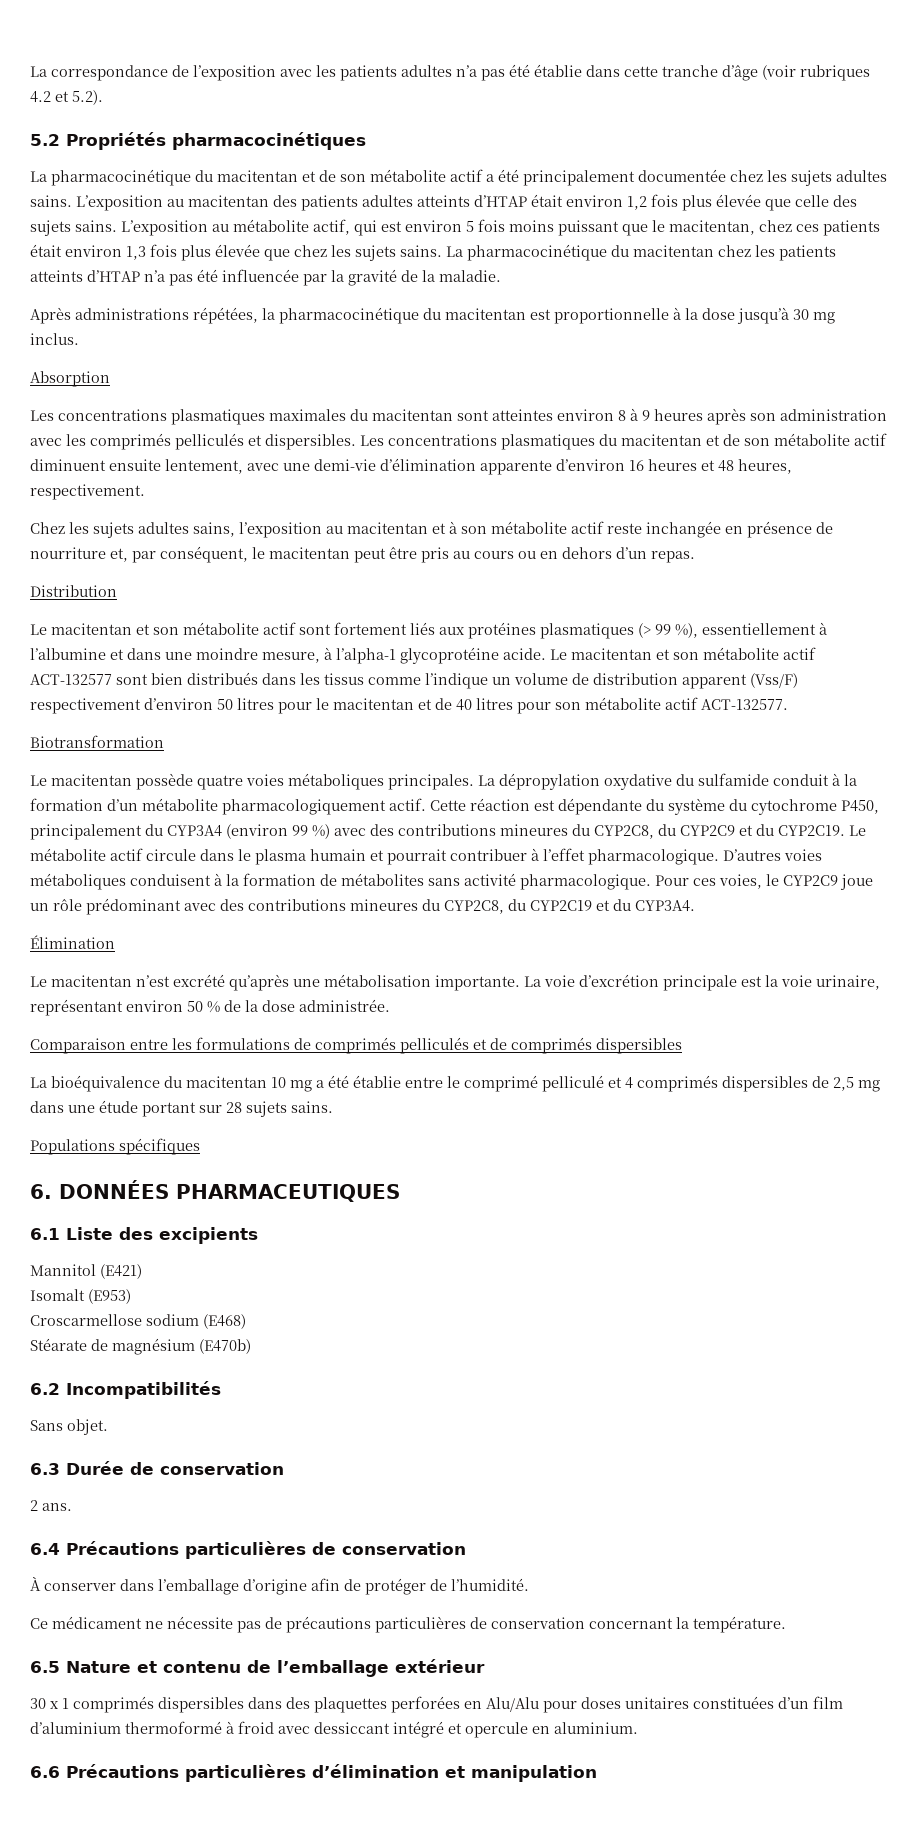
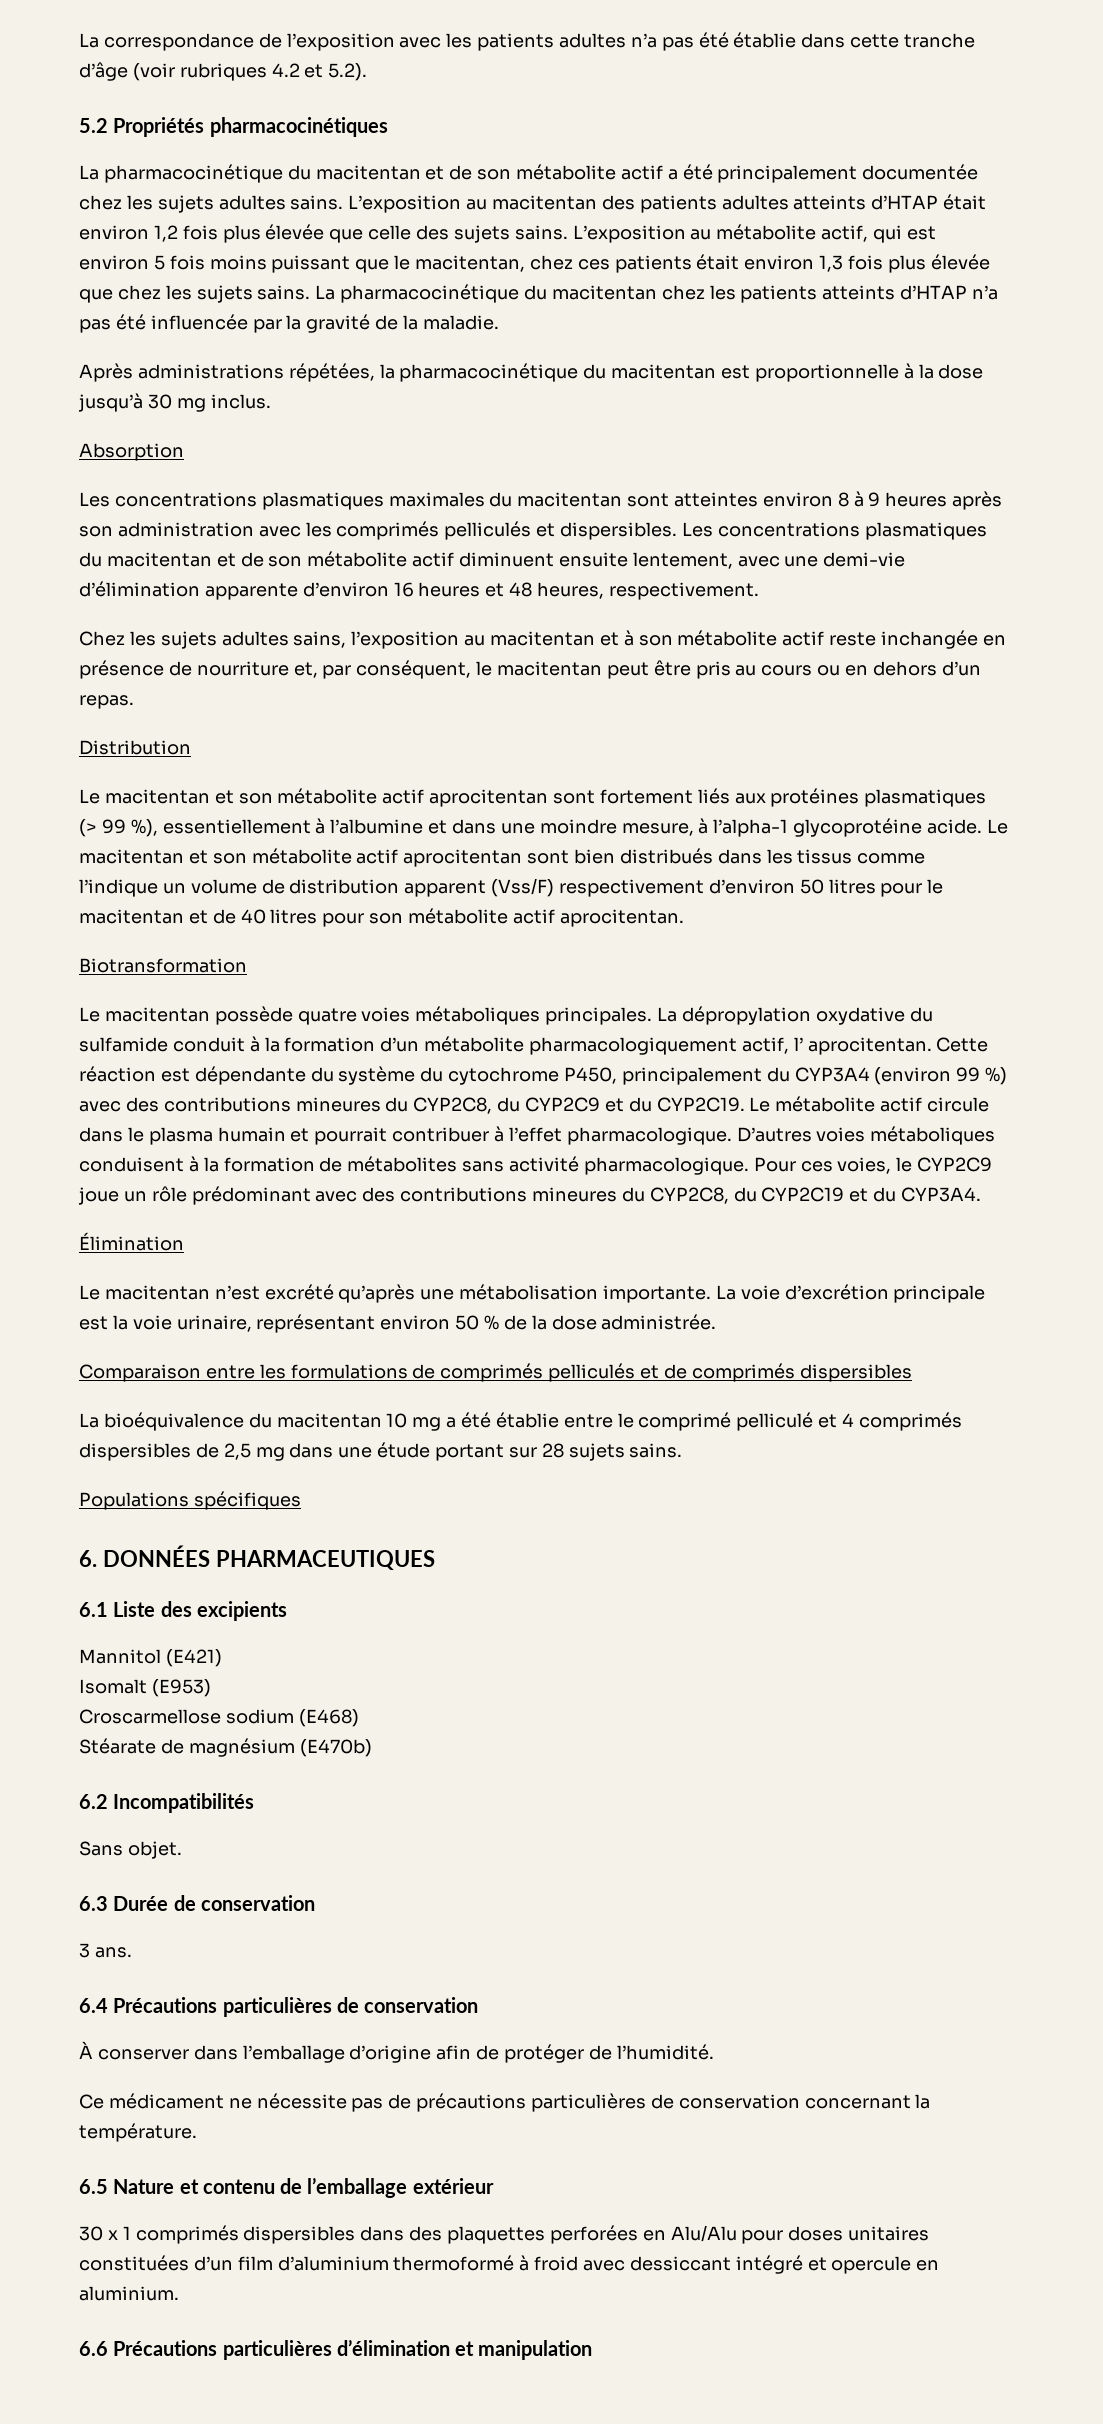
(296, 628) none -> [429,789,549,807] aprocitentan
[30,674,112,685] ACT-132577 -> [403,849,523,867] aprocitentan
[701,699,788,710] ACT-132577. -> [559,909,684,927] aprocitentan.
[389,798,426,811] actif. -> [741,1037,932,1055] actif, l’ aprocitentan.
[30,1500,38,1511] 2 -> [79,1943,90,1958] 3

